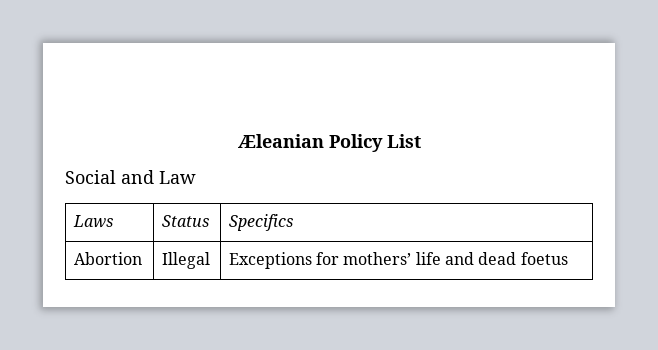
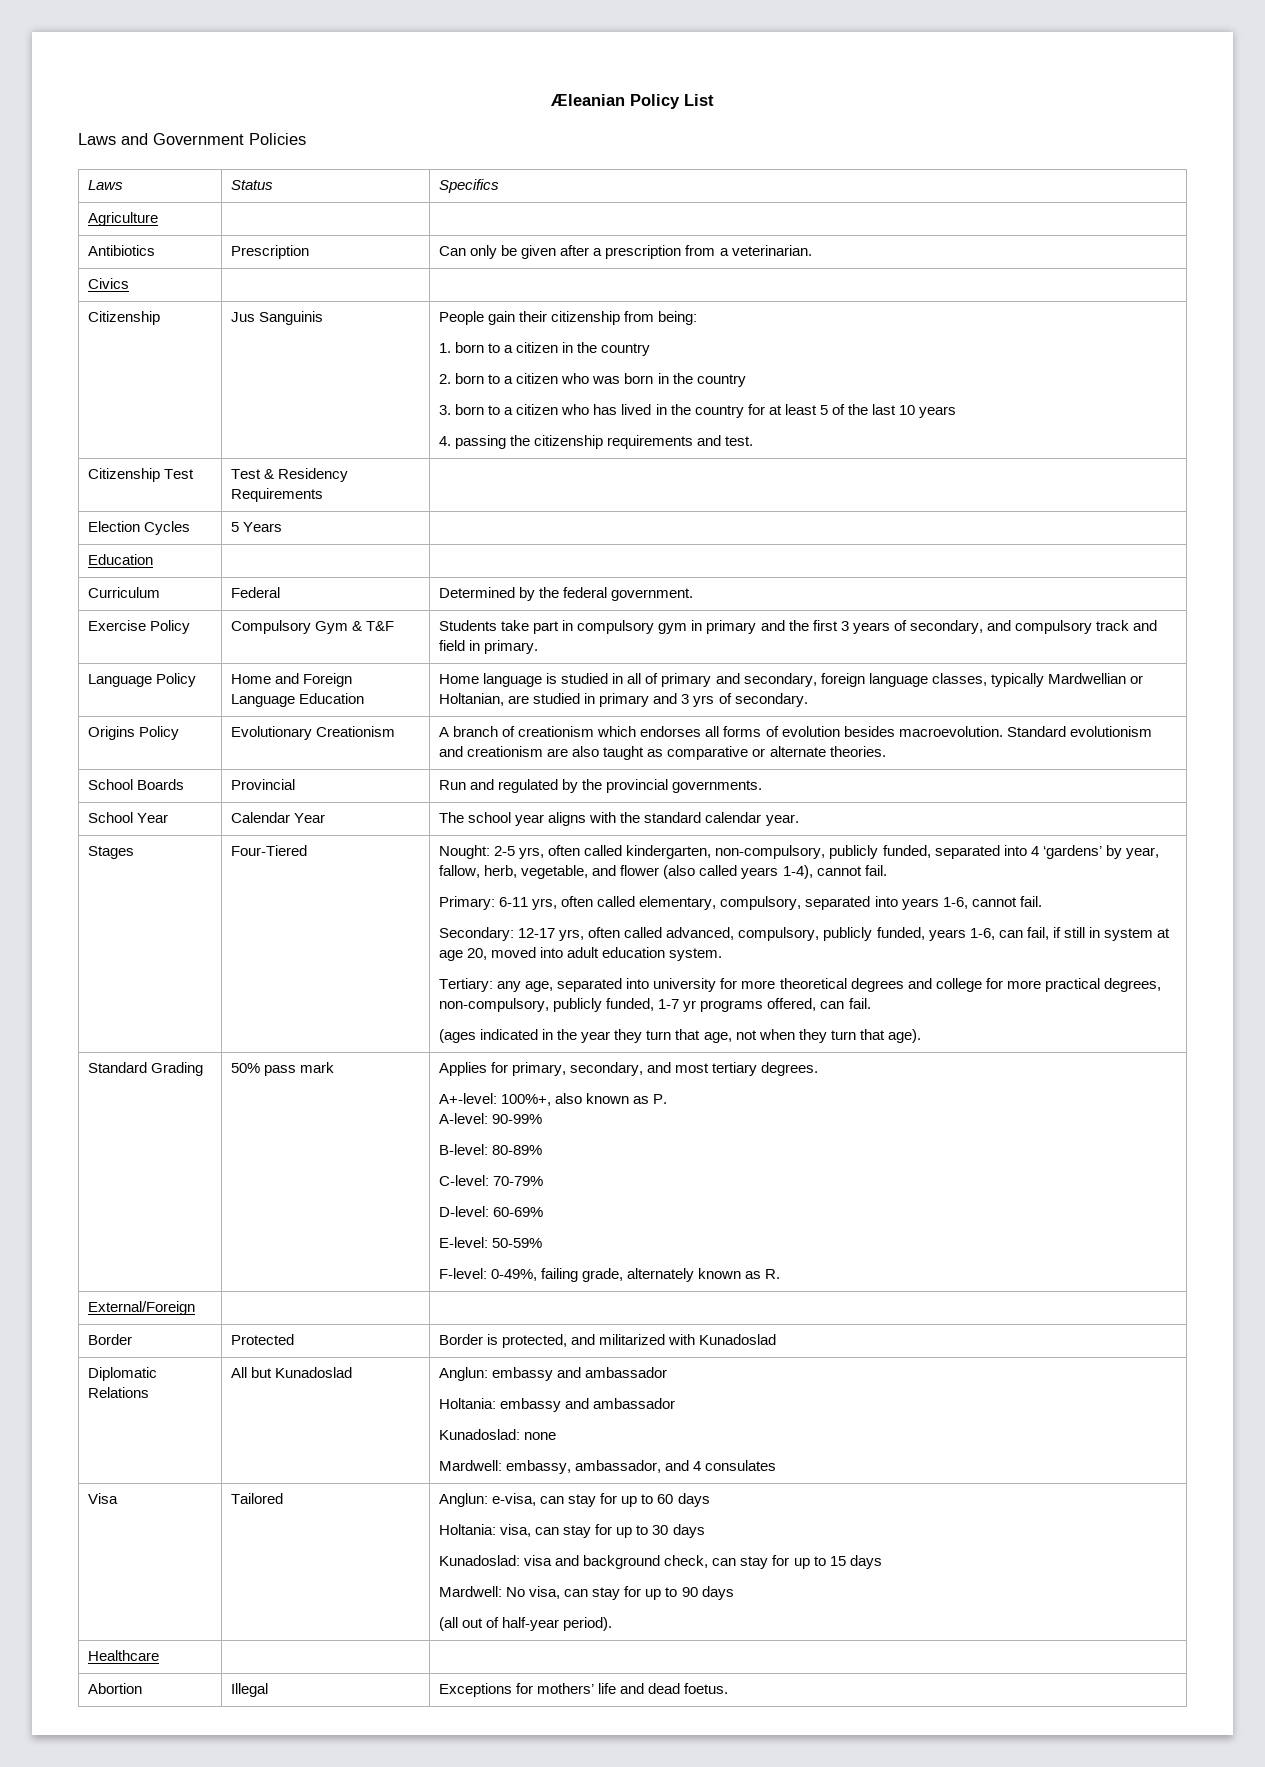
[65,170,196,184] Social and Law -> [78,133,306,145] Laws and Government Policies
(293, 222) none -> [88,212,159,226] [88,245,156,256] [231,245,310,259] [439,245,812,259] [88,278,130,289] [88,311,161,325] [231,311,324,325] [439,311,698,325] [439,342,651,356] [439,373,746,387] [439,404,957,418] [439,435,754,449] [88,468,195,482] [231,468,349,482] [231,488,324,502] [88,521,191,535] [231,522,283,532] [88,554,154,565] [88,587,161,598] [231,587,281,598] [439,587,694,601] [88,620,191,634] [231,620,395,634] [439,620,1158,634] [439,640,539,654] [88,673,197,687] [231,673,353,687] [231,693,365,707] [439,673,1143,687] [439,693,808,707] [88,726,180,740] [231,726,396,740] [439,726,1152,737] [439,746,886,760] [88,779,185,790] [231,779,296,790] [439,779,763,793] [88,812,169,823] [231,812,326,823] [439,812,799,826] [88,846,135,859] [231,845,308,856] [439,845,1159,859] [439,865,887,879] [439,896,1042,910] [439,927,1170,941] [439,947,723,961] [439,978,1161,992] [439,998,871,1012] [439,1029,921,1043] [88,1062,204,1076] [231,1062,335,1076] [439,1062,819,1076] [439,1093,668,1106] [439,1113,543,1124] [439,1144,543,1155] [439,1175,544,1186] [439,1206,544,1217] [439,1237,543,1248] [439,1268,781,1282] [88,1301,196,1315] [88,1334,133,1345] [231,1334,295,1345] [439,1334,777,1348] [88,1367,158,1381] [88,1387,150,1398] [231,1367,353,1378] [439,1367,668,1381] [439,1398,676,1412] [439,1429,557,1440] [439,1460,777,1474] [88,1493,119,1504] [231,1493,284,1504] [439,1493,710,1507] [439,1524,705,1538] [439,1555,882,1569] [439,1586,734,1600] [439,1617,613,1631] [88,1650,160,1661] // Agriculture | | // Antibiotics | Prescription | Can only be given after a prescription from a veterinarian. // Civics | | // Citizenship | Jus Sanguinis | People gain their citizenship from being: // 1. born to a citizen in the country // 2. born to a citizen who was born in the country // 3. born to a citizen who has lived in the country for at least 5 of the last 10 years // 4. passing the citizenship requirements and test. // Citizenship Test | Test & Residency Requirements | // Election Cycles | 5 Years | // Education | | // Curriculum | Federal | Determined by the federal government. // Exercise Policy | Compulsory Gym & T&F | Students take part in compulsory gym in primary and the first 3 years of secondary, and compulsory track and field in primary. // Language Policy | Home and Foreign Language Education | Home language is studied in all of primary and secondary, foreign language classes, typically Mardwellian or Holtanian, are studied in primary and 3 yrs of secondary. // Origins Policy | Evolutionary Creationism | A branch of creationism which endorses all forms of evolution besides macroevolution. Standard evolutionism and creationism are also taught as comparative or alternate theories. // School Boards | Provincial | Run and regulated by the provincial governments. // School Year | Calendar Year | The school year aligns with the standard calendar year. // Stages | Four-Tiered | Nought: 2-5 yrs, often called kindergarten, non-compulsory, publicly funded, separated into 4 ‘gardens’ by year, fallow, herb, vegetable, and flower (also called years 1-4), cannot fail. // Primary: 6-11 yrs, often called elementary, compulsory, separated into years 1-6, cannot fail. // Secondary: 12-17 yrs, often called advanced, compulsory, publicly funded, years 1-6, can fail, if still in system at age 20, moved into adult education system. // Tertiary: any age, separated into university for more theoretical degrees and college for more practical degrees, non-compulsory, publicly funded, 1-7 yr programs offered, can fail. // (ages indicated in the year they turn that age, not when they turn that age). // Standard Grading | 50% pass mark | Applies for primary, secondary, and most tertiary degrees. // A+-level: 100%+, also known as P. // A-level: 90-99% // B-level: 80-89% // C-level: 70-79% // D-level: 60-69% // E-level: 50-59% // F-level: 0-49%, failing grade, alternately known as R. // External/Foreign | | // Border | Protected | Border is protected, and militarized with Kunadoslad // Diplomatic Relations | All but Kunadoslad | Anglun: embassy and ambassador // Holtania: embassy and ambassador // Kunadoslad: none // Mardwell: embassy, ambassador, and 4 consulates // Visa | Tailored | Anglun: e-visa, can stay for up to 60 days // Holtania: visa, can stay for up to 30 days // Kunadoslad: visa and background check, can stay for up to 15 days // Mardwell: No visa, can stay for up to 90 days // (all out of half-year period). // Healthcare | |
[520,252,568,265] foetus -> [684,1683,729,1694] foetus.

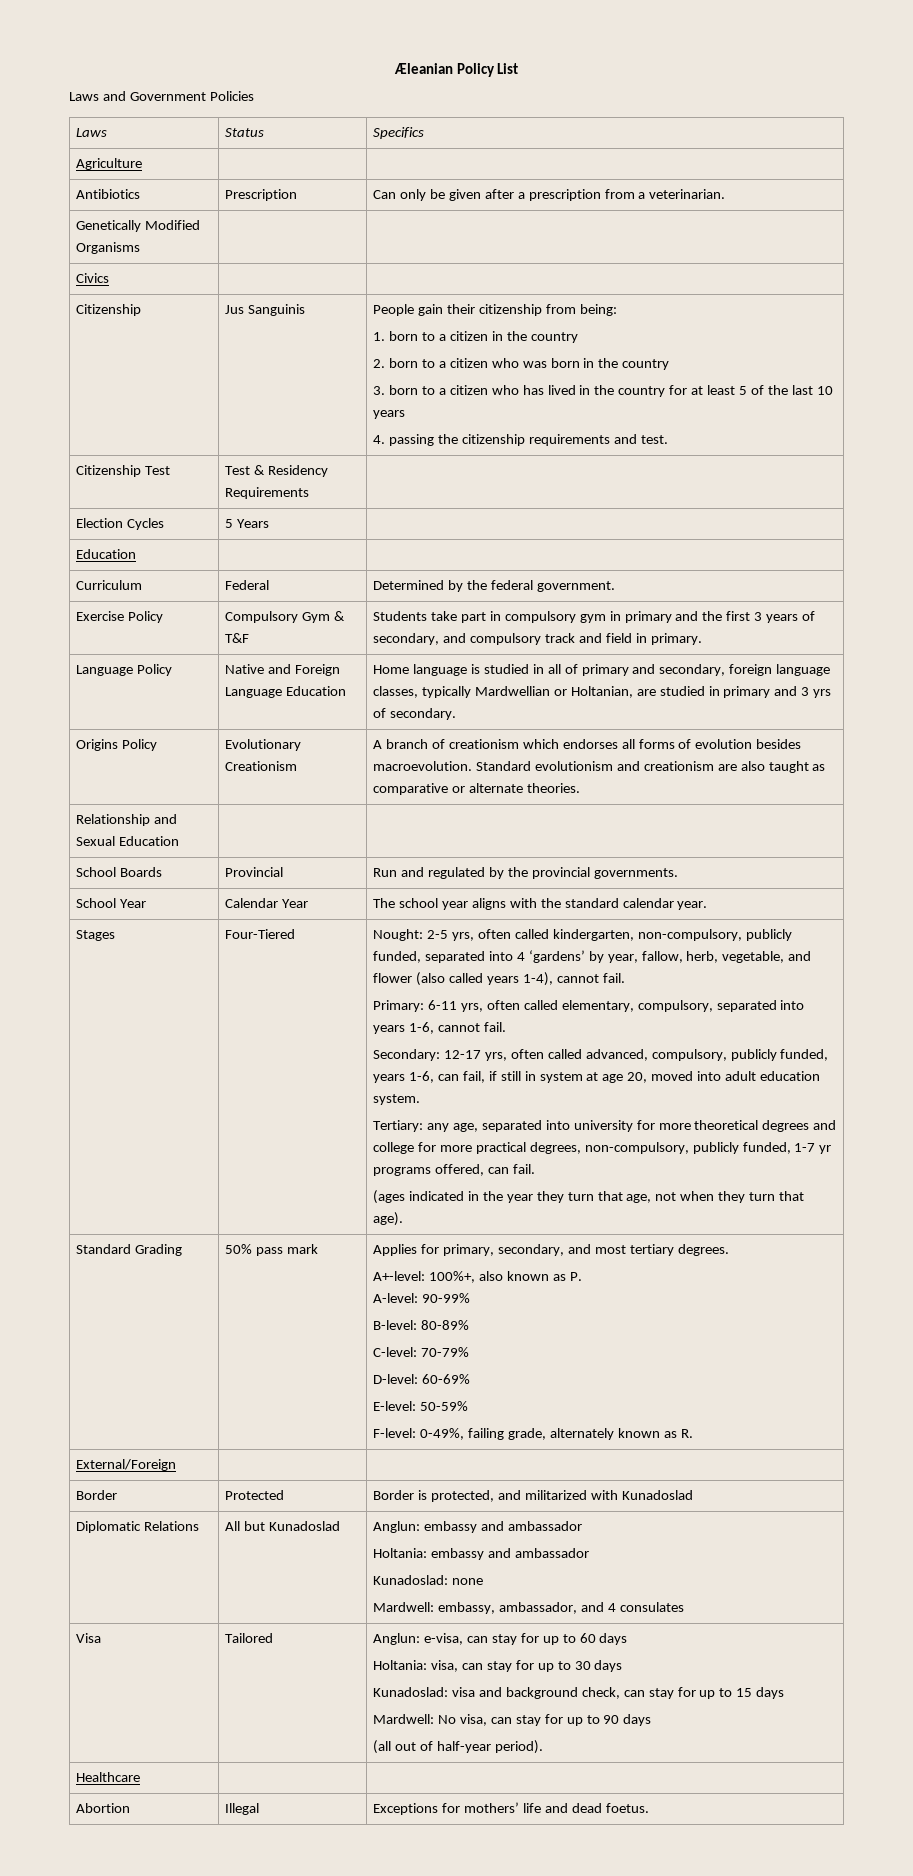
(812, 250) none -> [76,220,201,232] [76,242,141,254] // Genetically Modified Organisms | |
[231,674,272,684] Home -> [225,664,265,674] Native
(886, 751) none -> [76,814,178,826] [76,836,180,846] // Relationship and Sexual Education | |

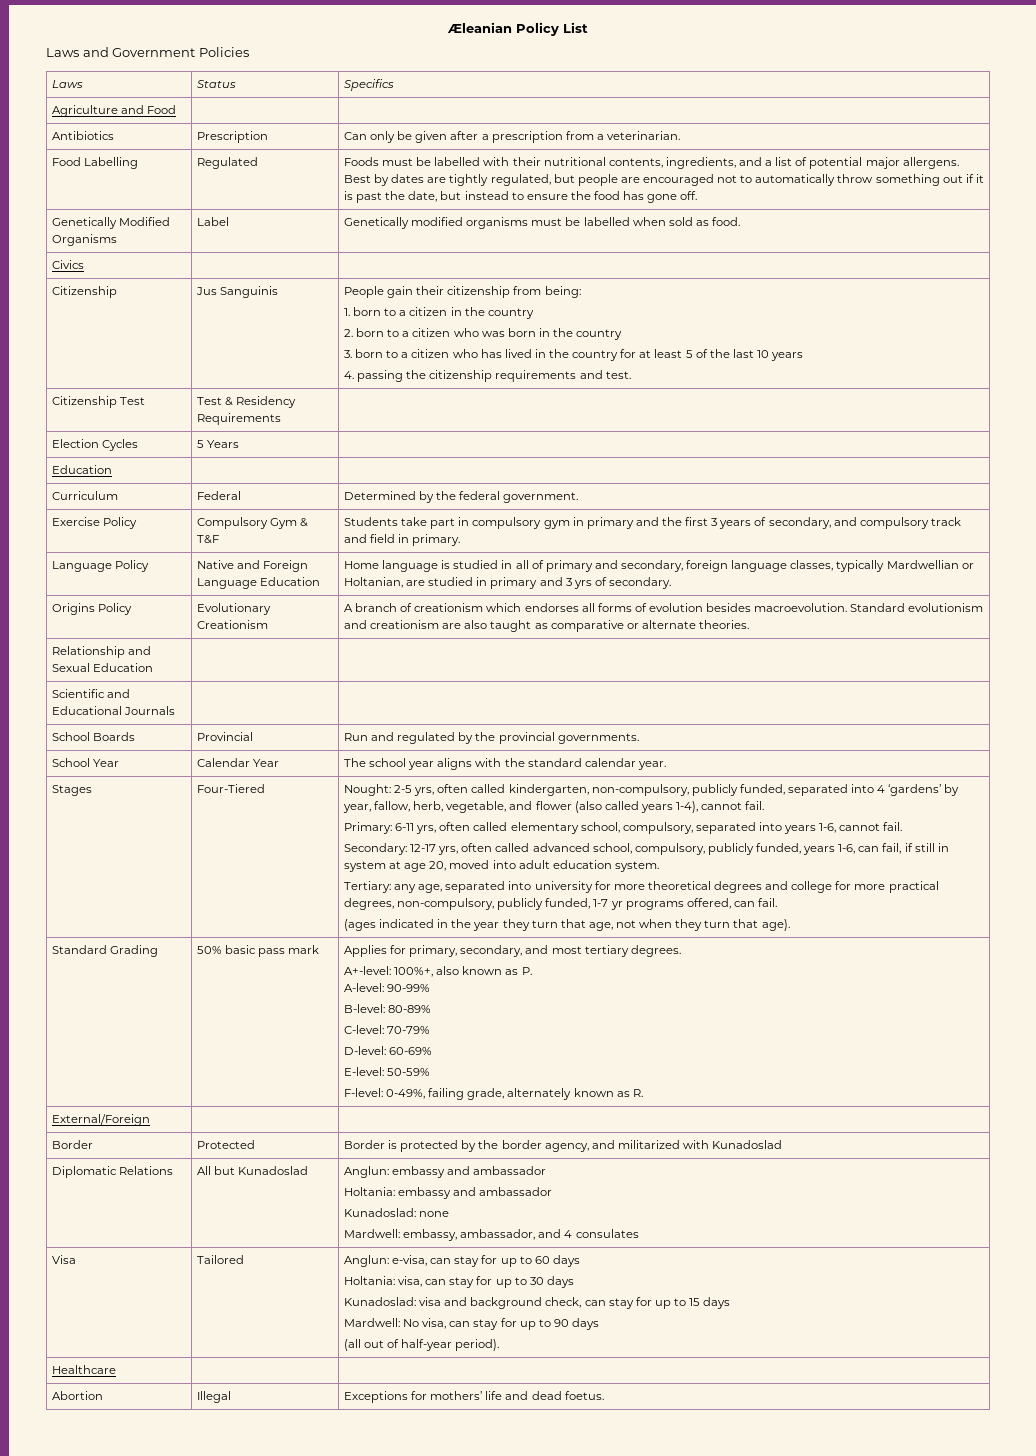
(143, 164) none -> [121,105,177,114] and Food
[76,220,201,232] [76,242,141,254] Genetically Modified Organisms | | -> [52,157,139,169] [197,157,259,169] [344,157,959,169] [344,174,984,186] [344,191,698,203] [52,217,171,229] [52,234,118,246] [197,217,230,226] [344,217,740,229] Food Labelling | Regulated | Foods must be labelled with their nutritional contents, ingredients, and a list of potential major allergens. Best by dates are tightly regulated, but people are encouraged not to automatically throw something out if it is past the date, but instead to ensure the food has gone off. // Genetically Modified Organisms | Label | Genetically modified organisms must be labelled when sold as food.
(180, 841) none -> [52,689,131,698] [52,706,176,715] // Scientific and Educational Journals | |
[561,1000,634,1012] elementary, -> [510,822,620,834] elementary school,
[585,1049,648,1061] advanced, -> [532,843,632,854] advanced school,
(253, 1249) none -> [225,945,257,954] basic
[430,1490,494,1502] protected, -> [400,1140,589,1152] protected by the border agency,

